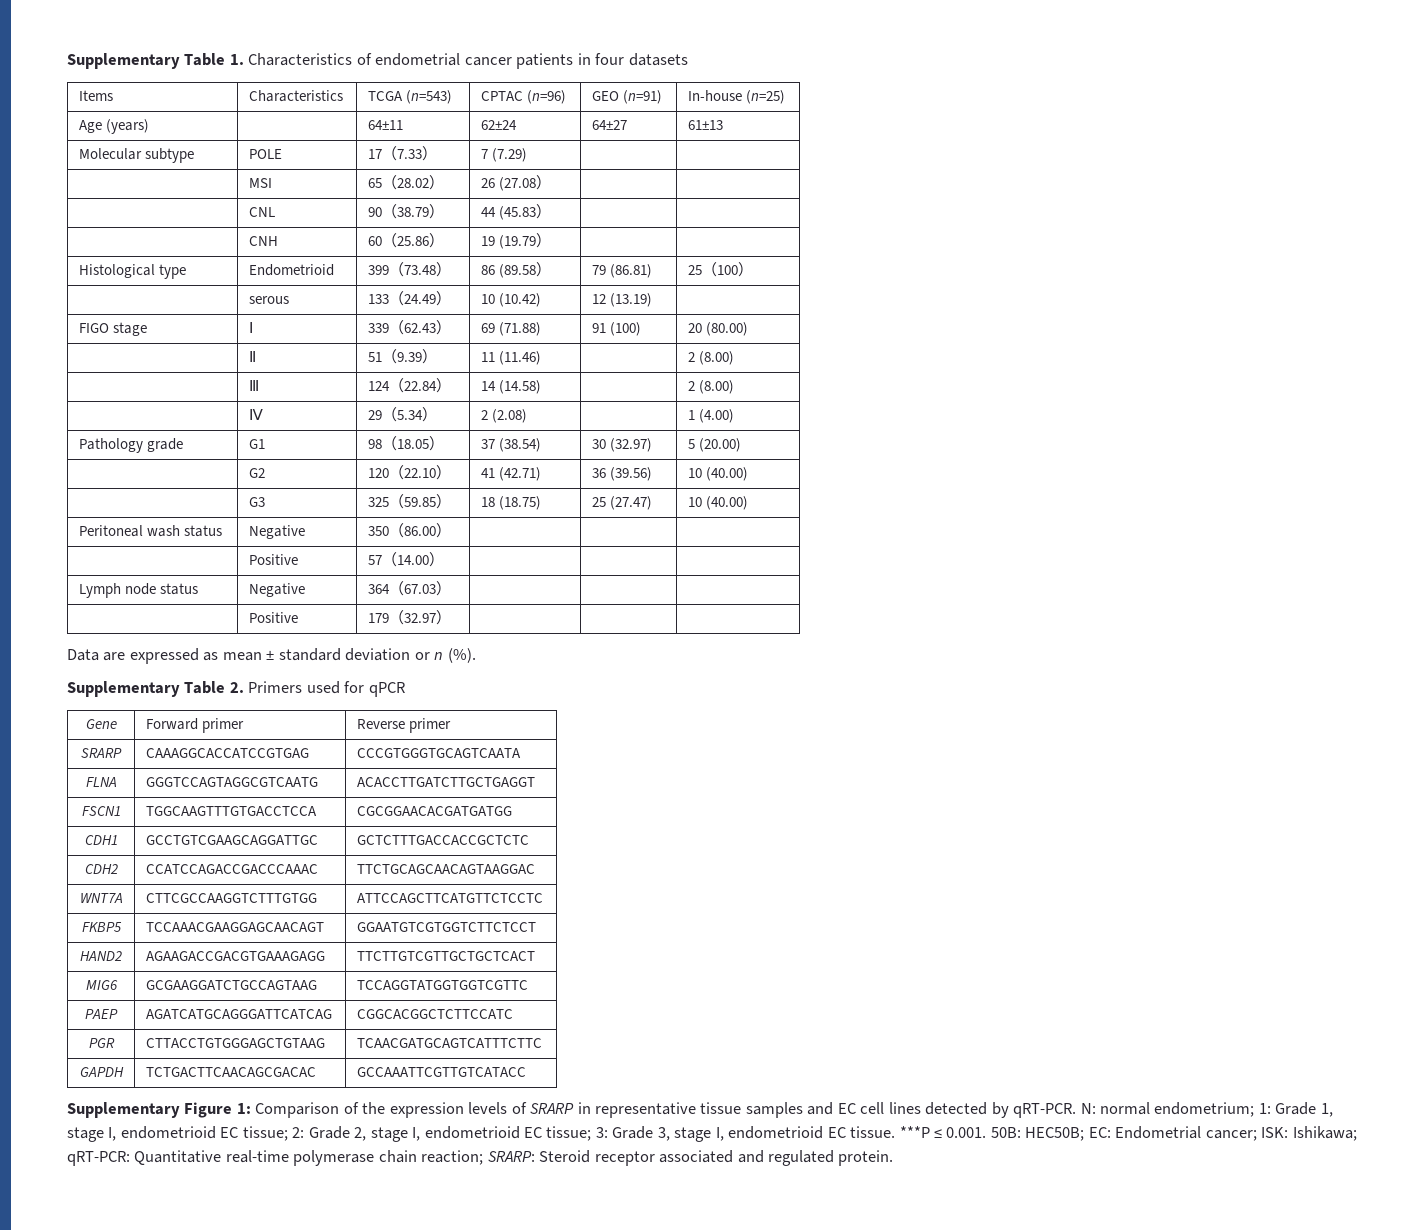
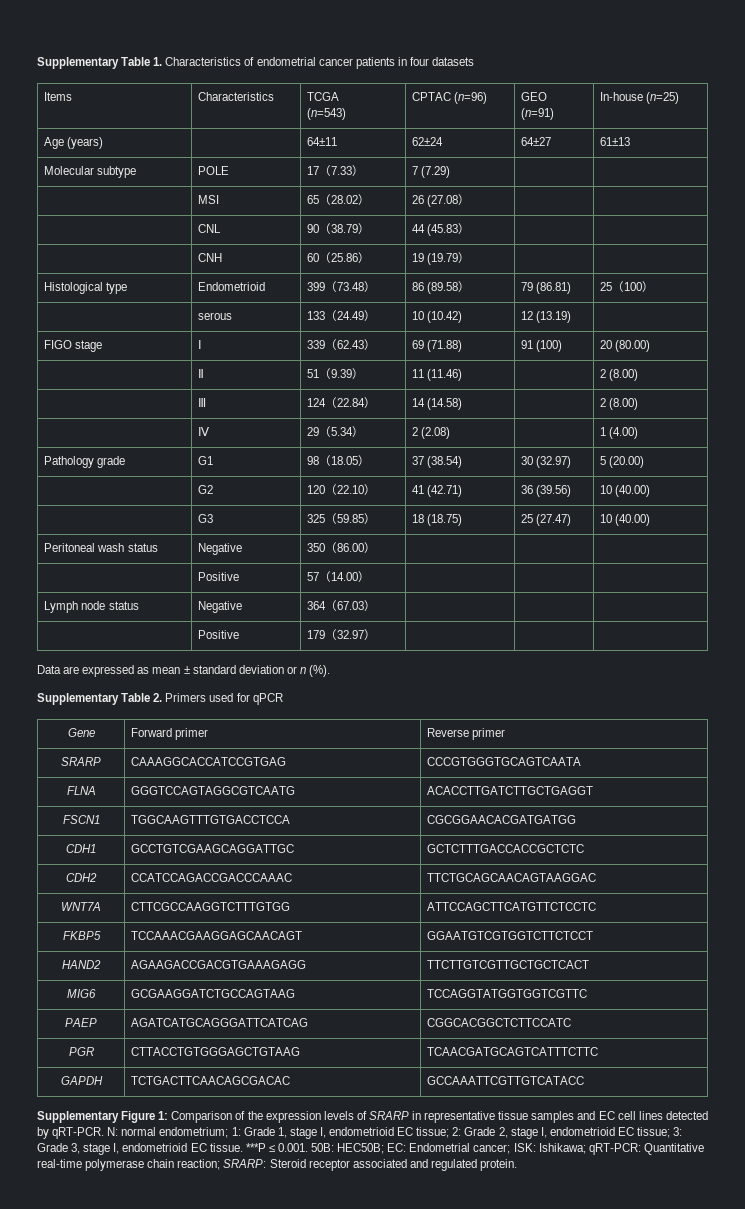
(403, 96) none -> (340, 96) //
(619, 96) none -> (548, 96) //

